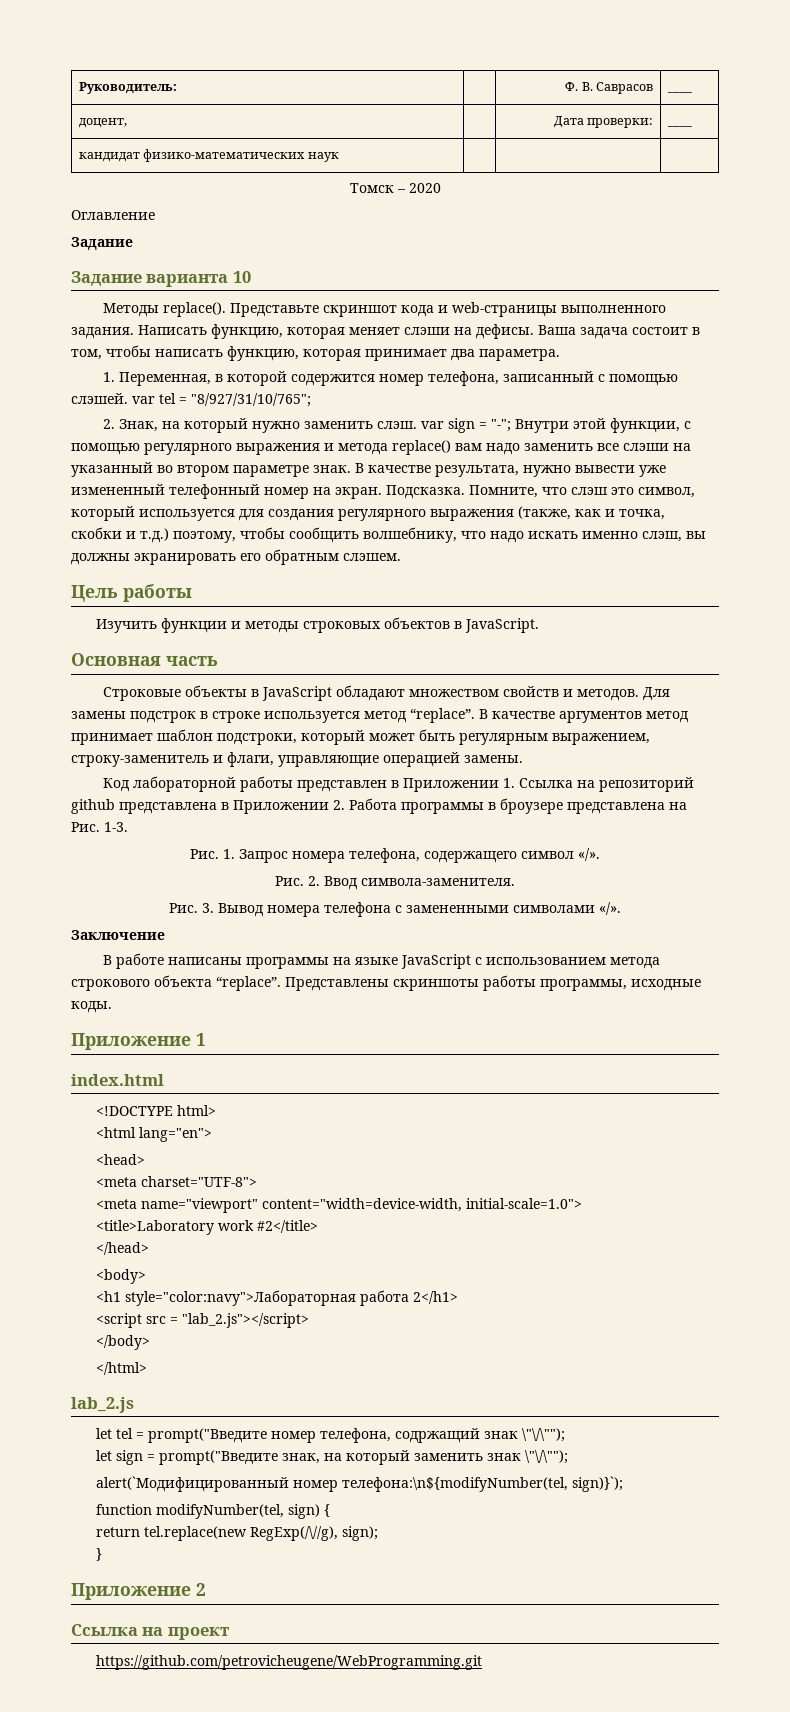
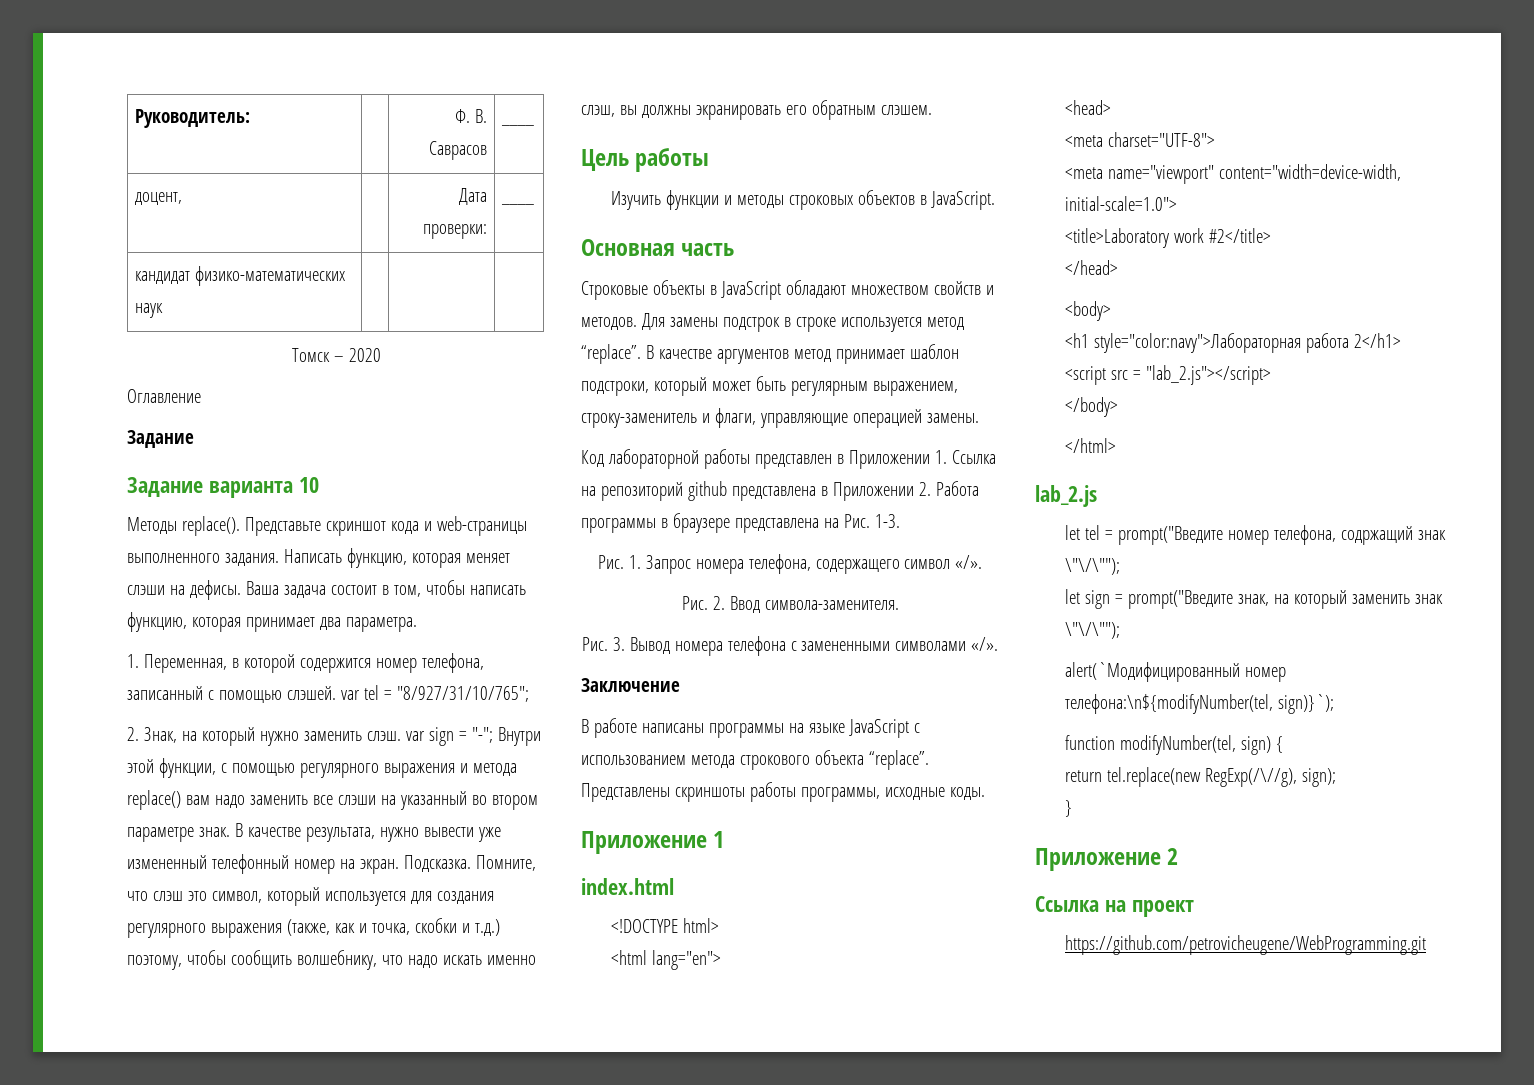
[500,798,563,814] броузере -> [672,513,730,533] браузере

